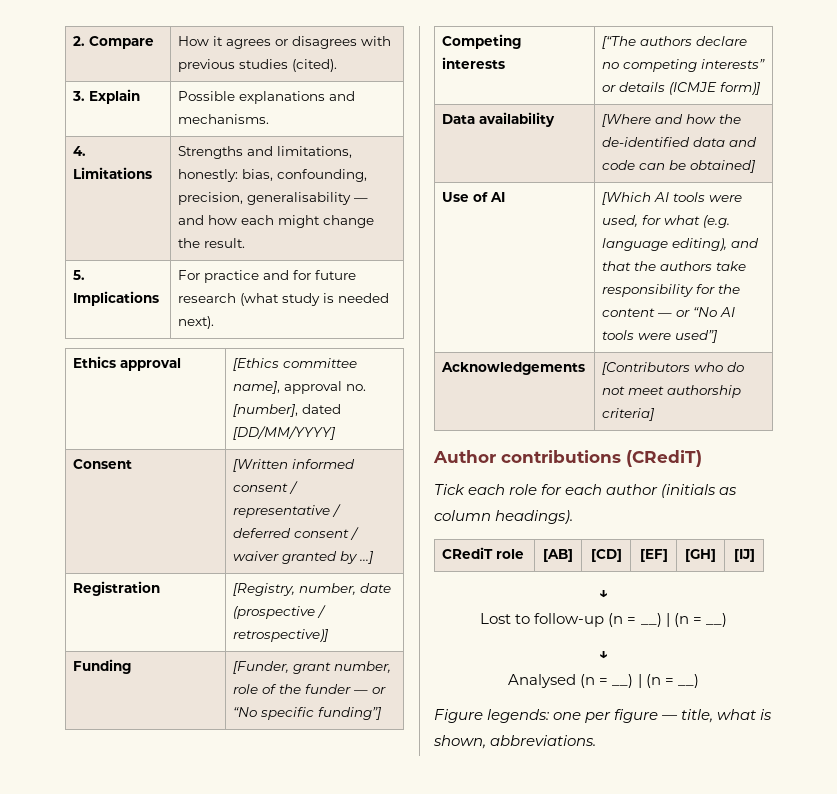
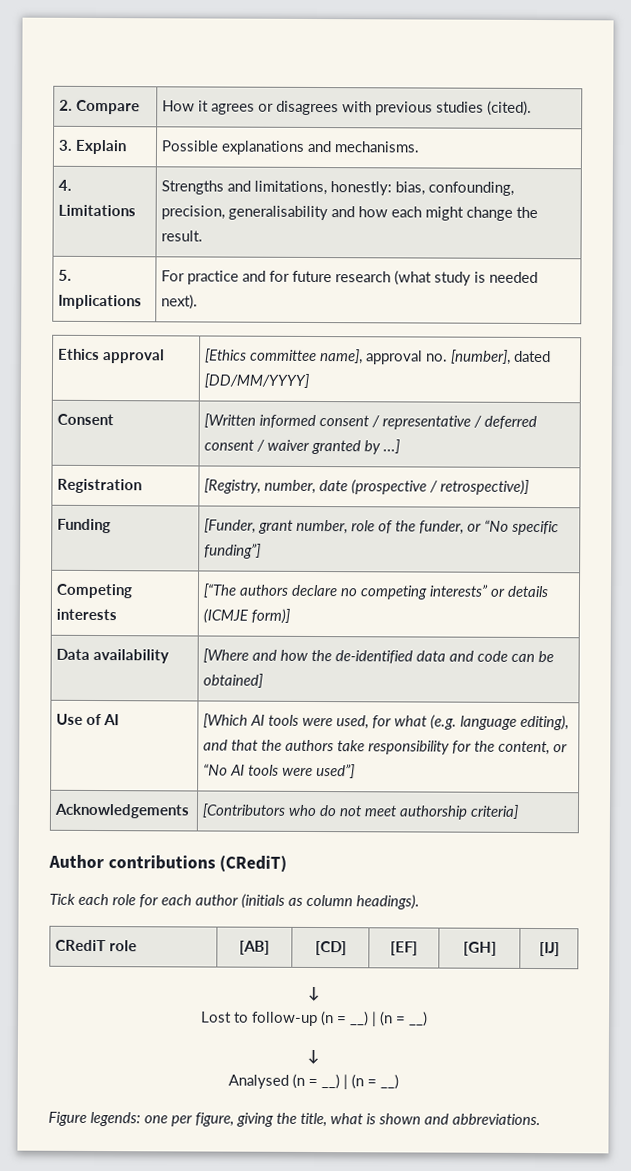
[354,198,369,202] — -> (328, 213) none
[305,684,369,694] funder — -> [418,520,464,535] funder,
[602,308,673,317] content — -> [497,740,550,756] content,
[614,709,679,723] figure — -> [195,1112,297,1127] figure, giving the
[433,735,486,749] shown, -> [379,1113,449,1125] shown and

